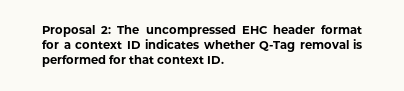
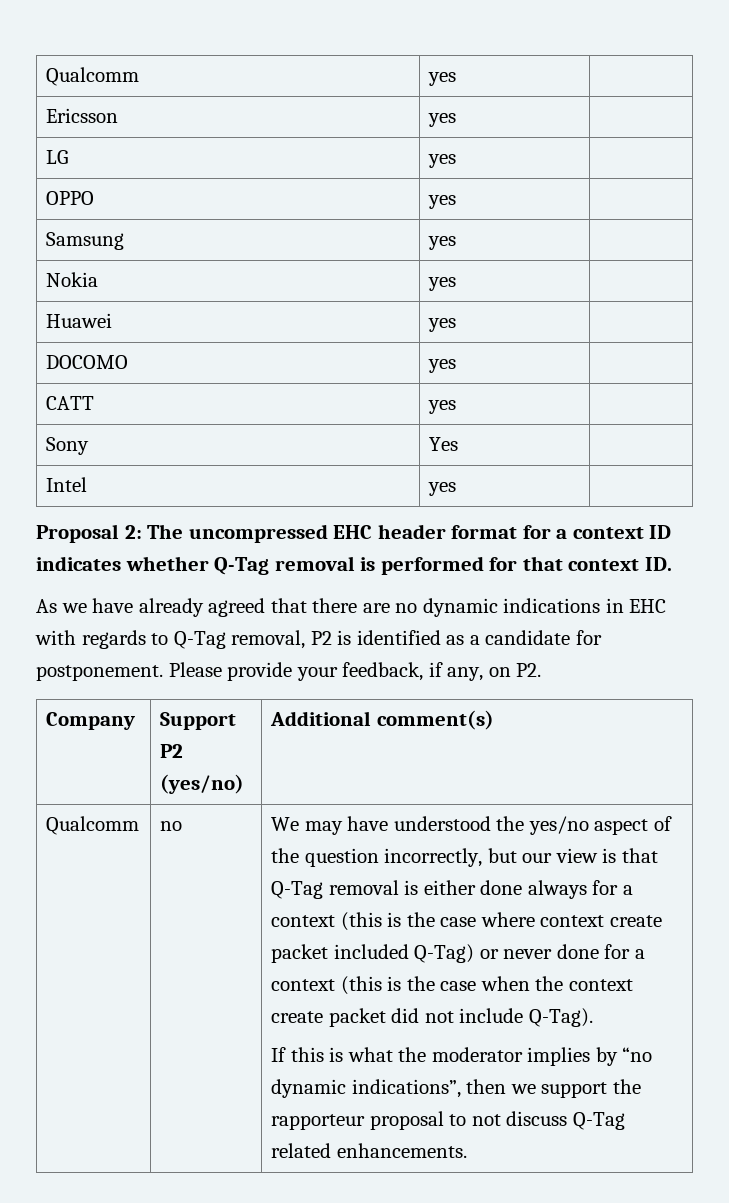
(42, 31) none -> [46,67,140,86] [428,72,457,86] [46,108,119,123] [428,113,457,127] [46,150,69,164] [428,154,457,168] [46,191,95,205] [428,195,457,209] [46,232,125,250] [428,236,457,250] [46,272,99,287] [428,277,457,291] [46,313,113,328] [428,318,457,332] [46,355,129,369] [428,359,457,373] [46,396,95,410] [428,400,457,414] [46,437,90,455] [429,437,459,451] [46,477,88,492] [428,482,457,496] Qualcomm | yes | // Ericsson | yes | // LG | yes | // OPPO | yes | // Samsung | yes | // Nokia | yes | // Huawei | yes | // DOCOMO | yes | // CATT | yes | // Sony | Yes | // Intel | yes | //
(225, 60) none -> [36,598,667,617] [35,630,602,649] [36,662,542,681] [46,712,136,730] [160,712,237,730] [160,744,184,758] [160,774,245,794] [270,710,494,730] [46,816,140,835] [160,821,183,831] [271,816,672,835] [271,848,658,867] [271,880,633,899] [271,912,662,931] [271,944,645,963] [271,976,633,995] [271,1008,593,1027] [271,1047,653,1066] [271,1079,641,1098] [271,1111,625,1130] [271,1143,467,1158] // As we have already agreed that there are no dynamic indications in EHC with regards to Q-Tag removal, P2 is identified as a candidate for postponement. Please provide your feedback, if any, on P2. // Company | Support P2 (yes/no) | Additional comment(s) // Qualcomm | no | We may have understood the yes/no aspect of the question incorrectly, but our view is that Q-Tag removal is either done always for a context (this is the case where context create packet included Q-Tag) or never done for a context (this is the case when the context create packet did not include Q-Tag). // If this is what the moderator implies by “no dynamic indications”, then we support the rapporteur proposal to not discuss Q-Tag related enhancements.

